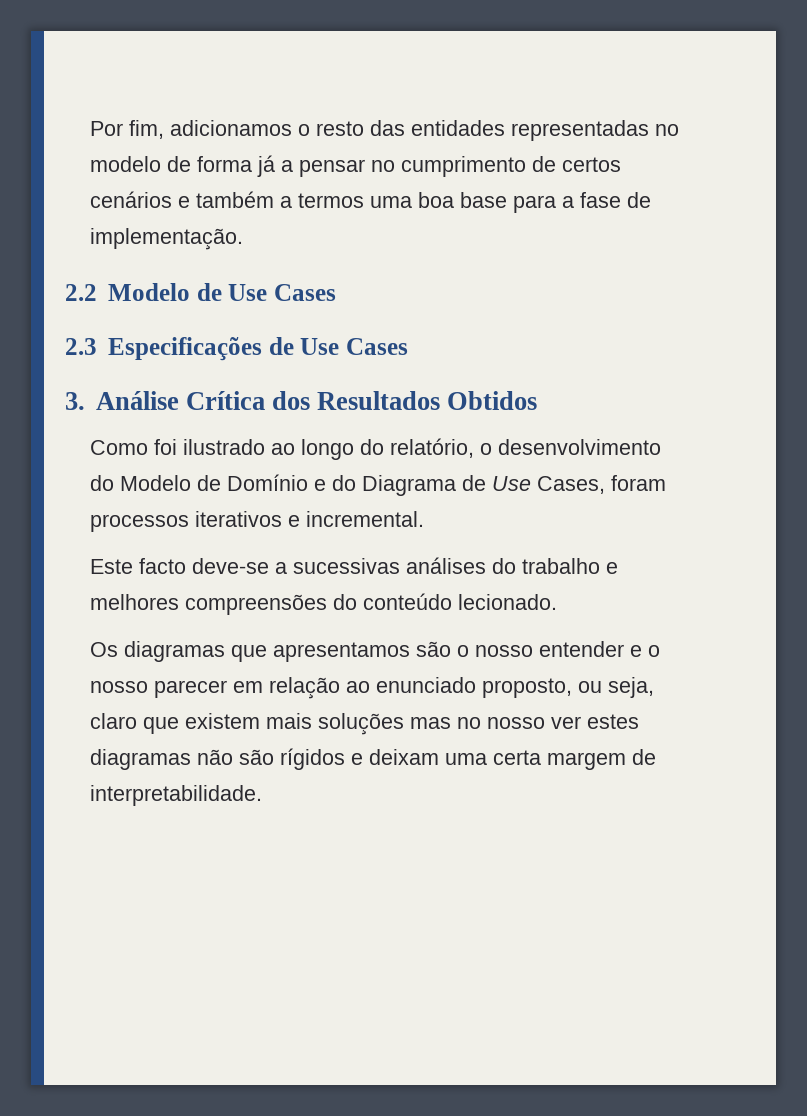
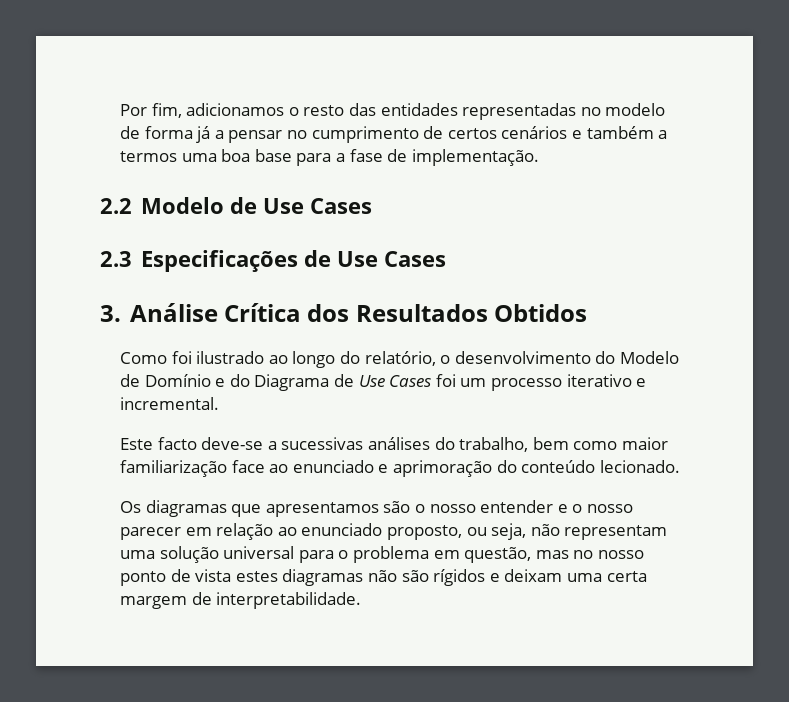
[537,475,667,494] [90,511,283,532] Cases, foram processos iterativos -> [389,374,632,391] Cases foi um processo iterativo
[522,558,619,574] [90,594,328,615] trabalho e melhores compreensões -> [459,437,668,452] [120,460,493,477] trabalho, bem como maior familiarização face ao enunciado e aprimoração
[90,713,582,735] claro que existem mais soluções mas no nosso ver -> [530,524,668,540] [120,546,644,563] [120,569,232,586] não representam uma solução universal para o problema em questão, mas no nosso ponto de vista

